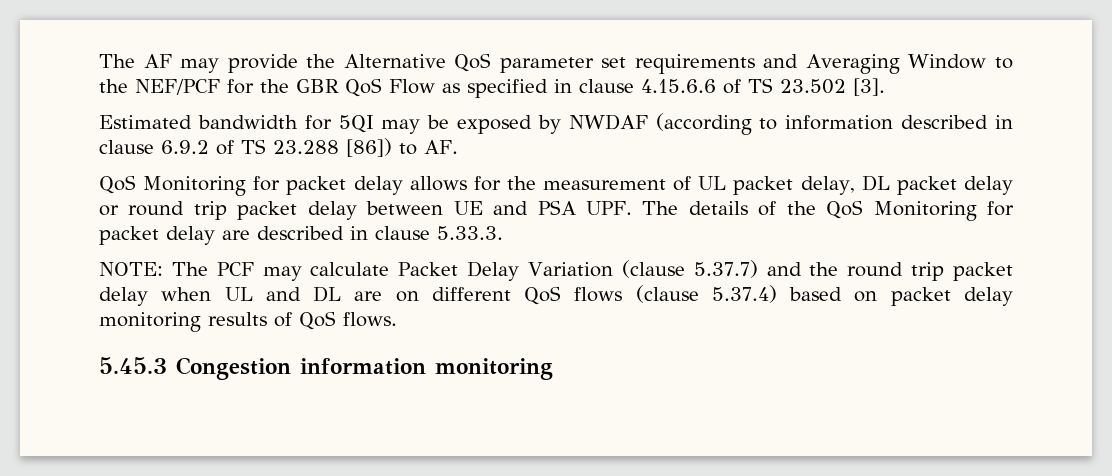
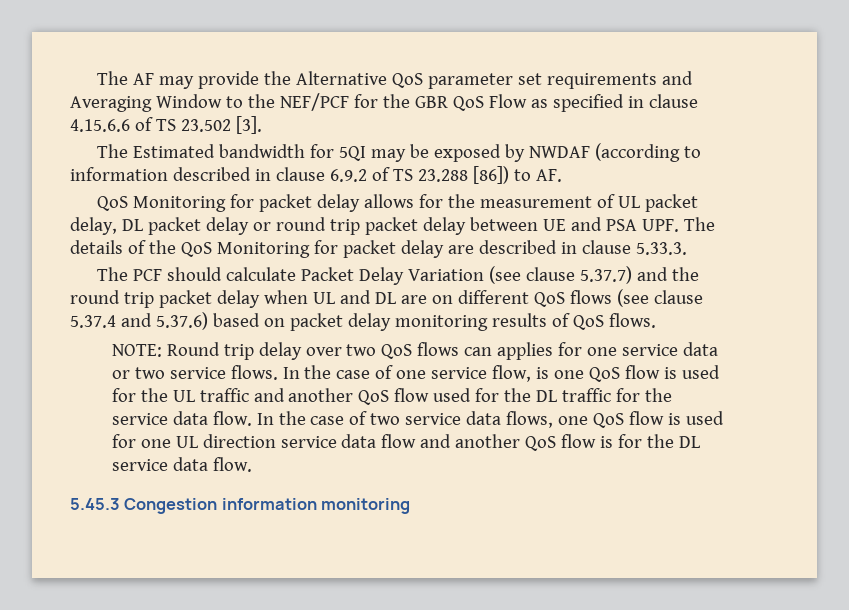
(885, 87) none -> [96,144,128,158] The
[99,262,163,276] NOTE: -> (687, 248) none
[262,266,302,281] may -> [166,267,222,281] should
[621,260,685,278] (clause -> [488,266,575,284] (see clause
[635,285,777,303] (clause 5.37.4) -> [616,289,703,307] [70,312,208,330] (see clause 5.37.4 and 5.37.6)
(397, 319) none -> [111,342,719,360] [111,365,721,382] [111,388,673,405] [111,411,725,428] [111,434,701,451] [111,457,252,472] // NOTE: Round trip delay over two QoS flows can applies for one service data or two service flows. In the case of one service flow, is one QoS flow is used for the UL traffic and another QoS flow used for the DL traffic for the service data flow. In the case of two service data flows, one QoS flow is used for one UL direction service data flow and another QoS flow is for the DL service data flow.

